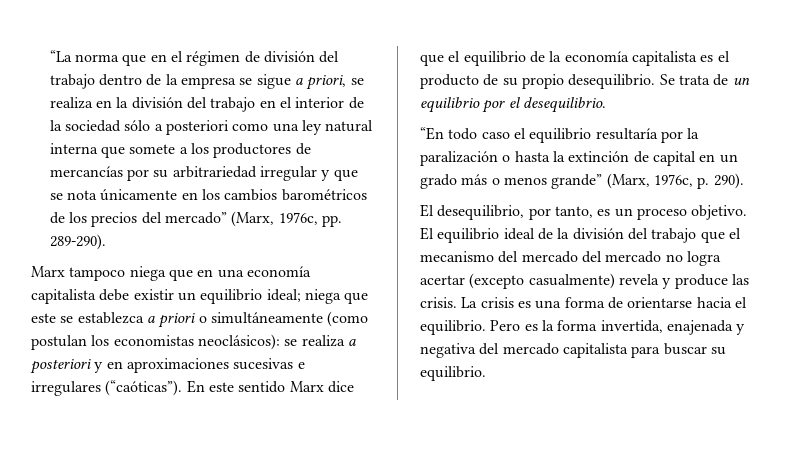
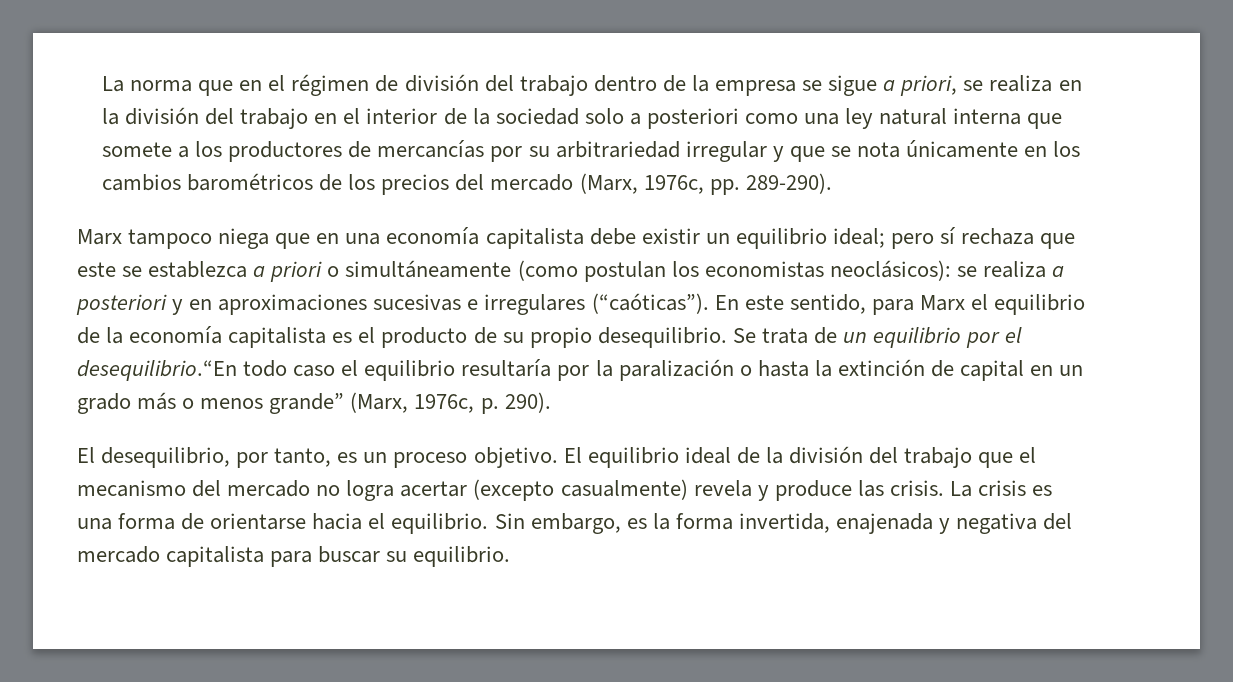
[49,50,72,62] “La -> [102,76,125,92] La
[124,120,151,131] sólo -> [584,108,624,124] solo
[165,212,228,224] mercado” -> [490,174,574,191] mercado
[304,289,341,304] niega -> [890,227,1035,249] pero sí rechaza
[238,381,354,393] [420,54,444,66] sentido Marx dice que -> [789,294,965,315] sentido, para Marx
[522,97,606,113] [420,127,444,140] desequilibrio. // “En -> [77,360,237,381] desequilibrio.“En
[581,251,662,263] del mercado -> (311, 488) none
[490,320,521,331] Pero -> [494,513,621,534] Sin embargo,

